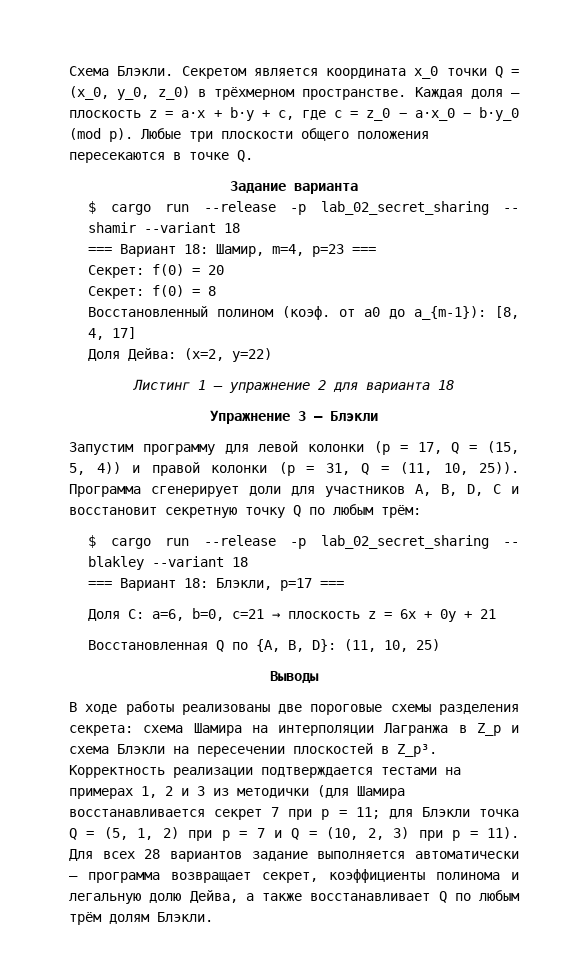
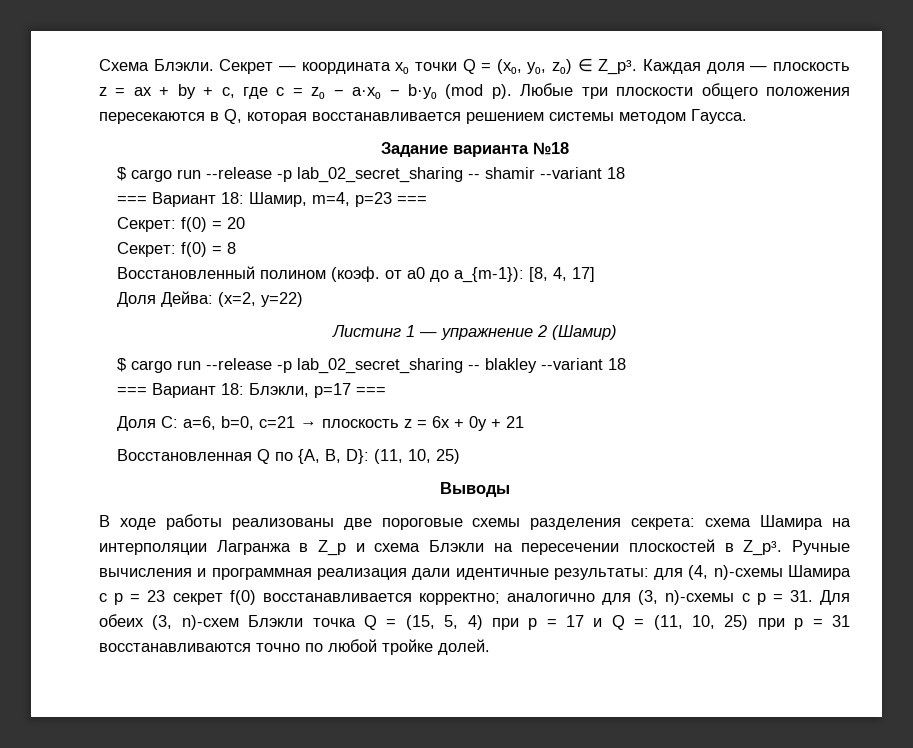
[181,66,519,79] [69,86,407,100] Секретом является координата x_0 точки Q = (x_0, y_0, z_0) в трёхмерном пространстве. -> [219,58,638,75] Секрет — координата x₀ точки Q = (x₀, y₀, z₀) ∈ Z_p³.
[181,107,254,121] a·x + b·y -> [133,84,196,99] ax + by
[366,107,519,121] z_0 − a·x_0 − b·y_0 -> [311,84,437,99] z₀ − a·x₀ − b·y₀
[189,150,253,162] точке Q. -> [224,109,747,124] Q, которая восстанавливается решением системы методом Гаусса.
(358, 188) none -> [532,142,569,155] №18
[333,380,454,393] [210,410,378,424] [69,441,520,455] [69,462,519,476] [69,484,519,497] [69,504,421,518] для варианта 18 // Упражнение 3 — Блэкли // Запустим программу для левой колонки (p = 17, Q = (15, 5, 4)) и правой колонки (p = 31, Q = (11, 10, 25)). Программа сгенерирует доли для участников A, B, D, C и восстановит секретную точку Q по любым трём: -> [551,325,617,340] (Шамир)
[69,765,461,778] [69,785,405,799] [69,807,413,820] Корректность реализации подтверждается тестами на примерах 1, 2 и 3 из методички (для Шамира восстанавливается секрет 7 при p = 11; для -> [792,540,850,555] [99,565,851,580] [99,590,850,605] [99,614,239,630] Ручные вычисления и программная реализация дали идентичные результаты: для (4, n)-схемы Шамира с p = 23 секрет f(0) восстанавливается корректно; аналогично для (3, n)-схемы с p = 31. Для обеих (3, n)-схем
[103,827,265,841] (5, 1, 2) при p = 7 -> [405,615,585,630] (15, 5, 4) при p = 17
[326,827,520,841] [69,849,519,862] [69,869,519,883] [69,890,520,904] [69,912,213,925] (10, 2, 3) при p = 11). Для всех 28 вариантов задание выполняется автоматически — программа возвращает секрет, коэффициенты полинома и легальную долю Дейва, а также восстанавливает Q по любым трём долям Блэкли. -> [653,615,851,630] [99,639,490,655] (11, 10, 25) при p = 31 восстанавливаются точно по любой тройке долей.

